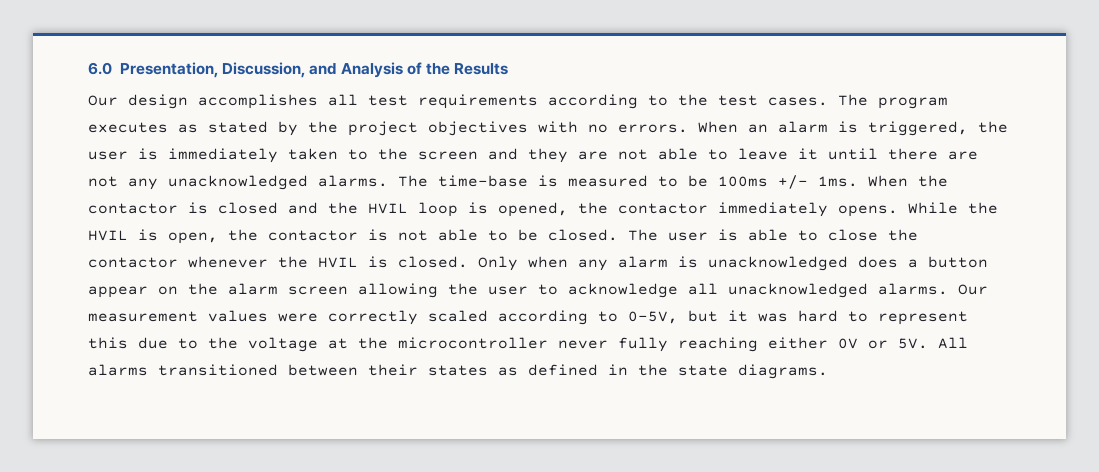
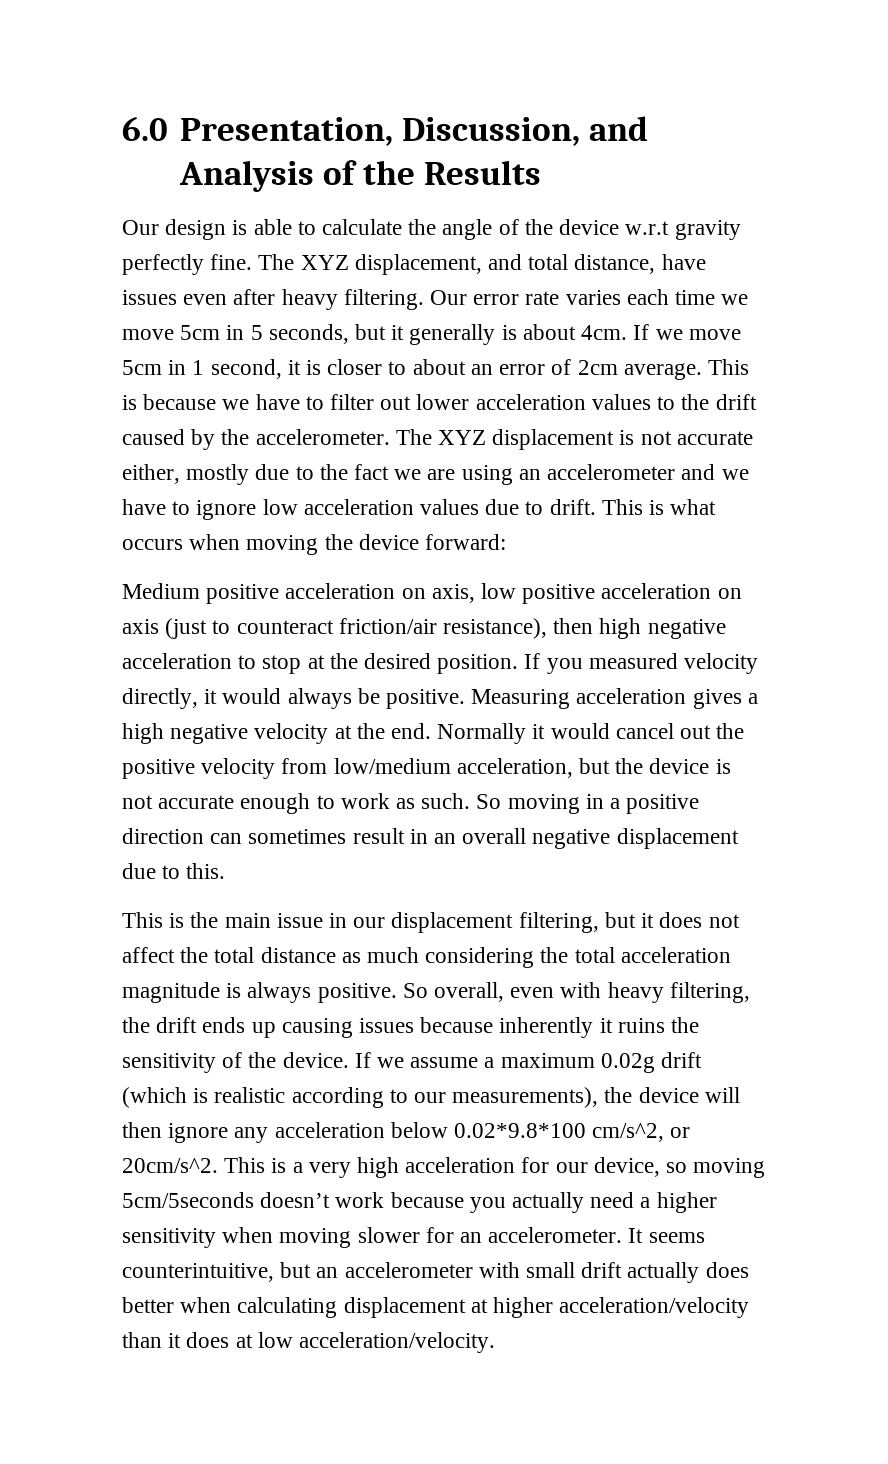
[198,94,948,109] [88,121,1008,136] [88,148,978,163] [88,175,948,190] [88,202,998,217] [88,229,918,244] [88,256,988,271] [88,283,988,298] [88,310,968,325] [88,337,968,352] [88,364,828,379] accomplishes all test requirements according to the test cases. The program executes as stated by the project objectives with no errors. When an alarm is triggered, the user is immediately taken to the screen and they are not able to leave it until there are not any unacknowledged alarms. The time-base is measured to be 100ms +/- 1ms. When the contactor is closed and the HVIL loop is opened, the contactor immediately opens. While the HVIL is open, the contactor is not able to be closed. The user is able to close the contactor whenever the HVIL is closed. Only when any alarm is unacknowledged does a button appear on the alarm screen allowing the user to acknowledge all unacknowledged alarms. Our measurement values were correctly scaled according to 0-5V, but it was hard to represent this due to the voltage at the microcontroller never fully reaching either 0V or 5V. All alarms transitioned between their states as defined in the state diagrams. -> [232,219,741,240] [122,254,706,275] [122,289,749,310] [122,324,741,345] [122,359,749,380] [122,394,757,410] [122,429,753,450] [122,464,749,485] [122,499,717,520] [122,534,507,555] [122,583,742,604] [122,618,726,639] [122,653,759,674] [122,688,758,709] [122,723,745,744] [122,758,731,779] [122,793,700,814] [122,828,739,849] [122,863,226,879] [122,912,740,933] [122,947,731,968] [122,982,750,1003] [122,1017,700,1038] [122,1052,703,1073] [122,1087,740,1108] [122,1122,691,1143] [122,1157,766,1178] [122,1192,717,1213] [122,1227,705,1248] [122,1262,749,1283] [122,1297,750,1318] [122,1332,496,1353] is able to calculate the angle of the device w.r.t gravity perfectly fine. The XYZ displacement, and total distance, have issues even after heavy filtering. Our error rate varies each time we move 5cm in 5 seconds, but it generally is about 4cm. If we move 5cm in 1 second, it is closer to about an error of 2cm average. This is because we have to filter out lower acceleration values to the drift caused by the accelerometer. The XYZ displacement is not accurate either, mostly due to the fact we are using an accelerometer and we have to ignore low acceleration values due to drift. This is what occurs when moving the device forward: // Medium positive acceleration on axis, low positive acceleration on axis (just to counteract friction/air resistance), then high negative acceleration to stop at the desired position. If you measured velocity directly, it would always be positive. Measuring acceleration gives a high negative velocity at the end. Normally it would cancel out the positive velocity from low/medium acceleration, but the device is not accurate enough to work as such. So moving in a positive direction can sometimes result in an overall negative displacement due to this. // This is the main issue in our displacement filtering, but it does not affect the total distance as much considering the total acceleration magnitude is always positive. So overall, even with heavy filtering, the drift ends up causing issues because inherently it ruins the sensitivity of the device. If we assume a maximum 0.02g drift (which is realistic according to our measurements), the device will then ignore any acceleration below 0.02*9.8*100 cm/s^2, or 20cm/s^2. This is a very high acceleration for our device, so moving 5cm/5seconds doesn’t work because you actually need a higher sensitivity when moving slower for an accelerometer. It seems counterintuitive, but an accelerometer with small drift actually does better when calculating displacement at higher acceleration/velocity than it does at low acceleration/velocity.

